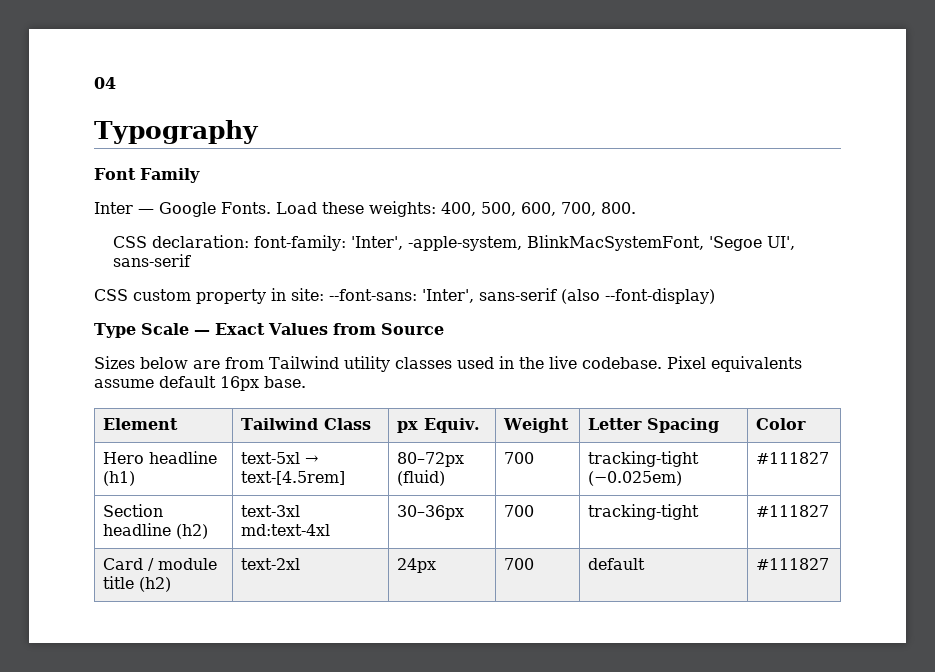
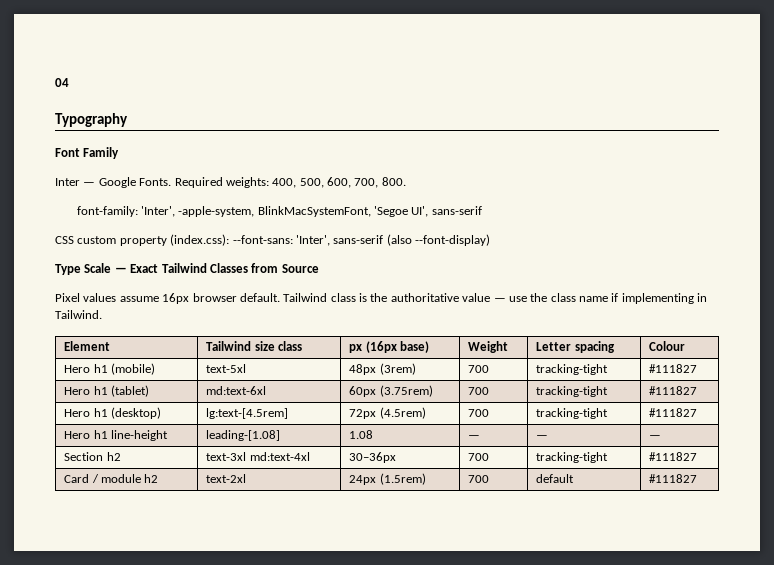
[275,202,364,214] Load these -> [174,177,223,188] Required
[113,235,250,248] CSS declaration: -> (406, 181) none
[271,288,324,301] in site: -> [170,234,230,246] (index.css):
[267,323,328,335] Values -> [161,263,248,273] Tailwind Classes
[94,356,802,372] [94,376,306,391] Sizes below are from Tailwind utility classes used in the live codebase. Pixel equivalents assume default 16px base. -> [55,293,708,304] [55,310,102,319] Pixel values assume 16px browser default. Tailwind class is the authoritative value — use the class name if implementing in Tailwind.
[324,418,372,430] Class -> [254,341,303,351] size class
[424,418,481,433] Equiv. -> [365,341,430,353] (16px base)
[647,418,720,433] [756,418,807,430] [103,451,218,464] [103,471,136,486] Spacing | Color // Hero headline (h1) -> [574,341,615,353] [649,341,686,351] [64,363,156,375] spacing | Colour // Hero h1 (mobile)
[305,455,319,464] [241,471,346,485] [397,452,465,467] [397,470,446,486] [504,452,535,464] [588,451,700,467] [588,471,683,486] [756,452,830,464] → text-[4.5rem] | 80–72px (fluid) | 700 | tracking-tight (−0.025em) | #111827 -> [349,363,416,375] [468,365,490,373] [536,364,609,375] [649,364,698,373] [64,385,150,397] [206,386,267,395] [349,385,433,397] [468,387,490,395] [536,386,609,397] [649,386,698,395] [64,407,162,419] [206,408,289,419] [349,407,426,419] [468,409,490,417] [536,408,609,419] [649,408,698,417] [64,430,169,441] [206,430,281,441] [349,430,374,439] [468,435,481,439] [536,435,549,439] [649,435,662,439] | 48px (3rem) | 700 | tracking-tight | #111827 // Hero h1 (tablet) | md:text-6xl | 60px (3.75rem) | 700 | tracking-tight | #111827 // Hero h1 (desktop) | lg:text-[4.5rem] | 72px (4.5rem) | 700 | tracking-tight | #111827 // Hero h1 line-height | leading-[1.08] | 1.08 | — | — | —
[103,523,209,539] headline (h2) -> [106,452,121,461] h2
[103,576,172,592] title (h2) -> [144,474,159,483] h2
(437, 565) none -> [379,473,426,485] (1.5rem)

